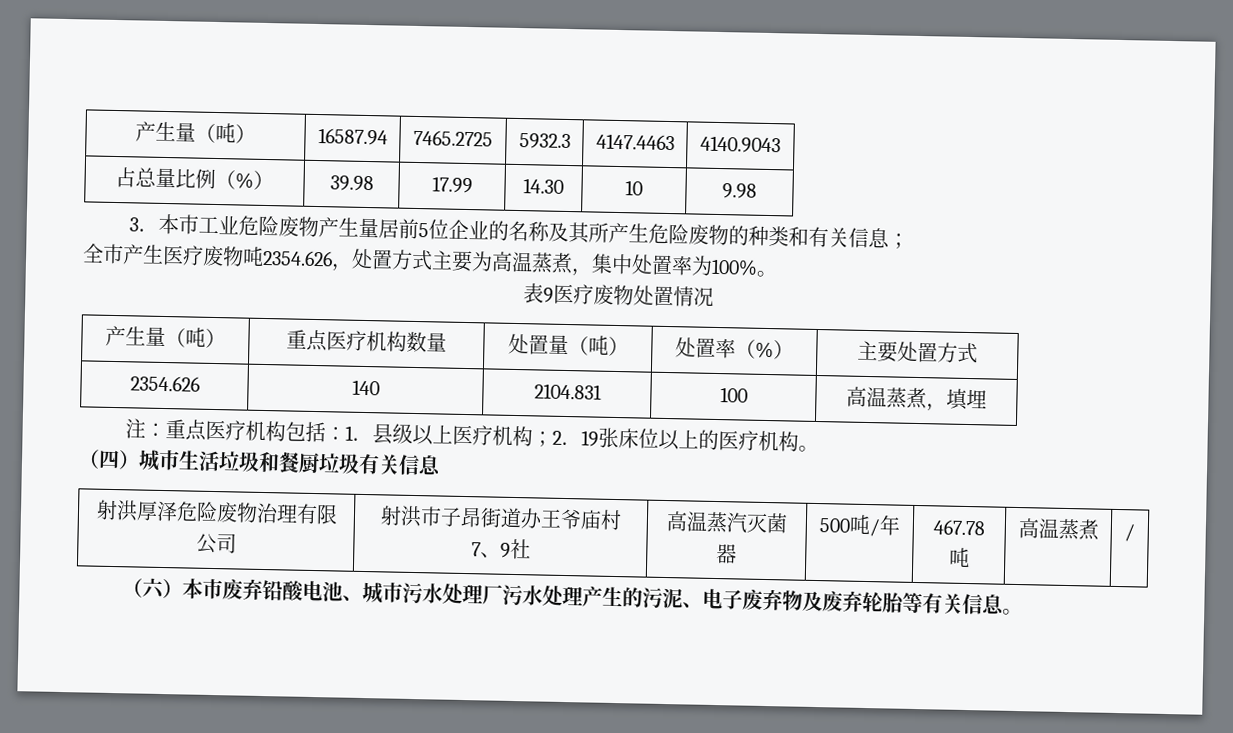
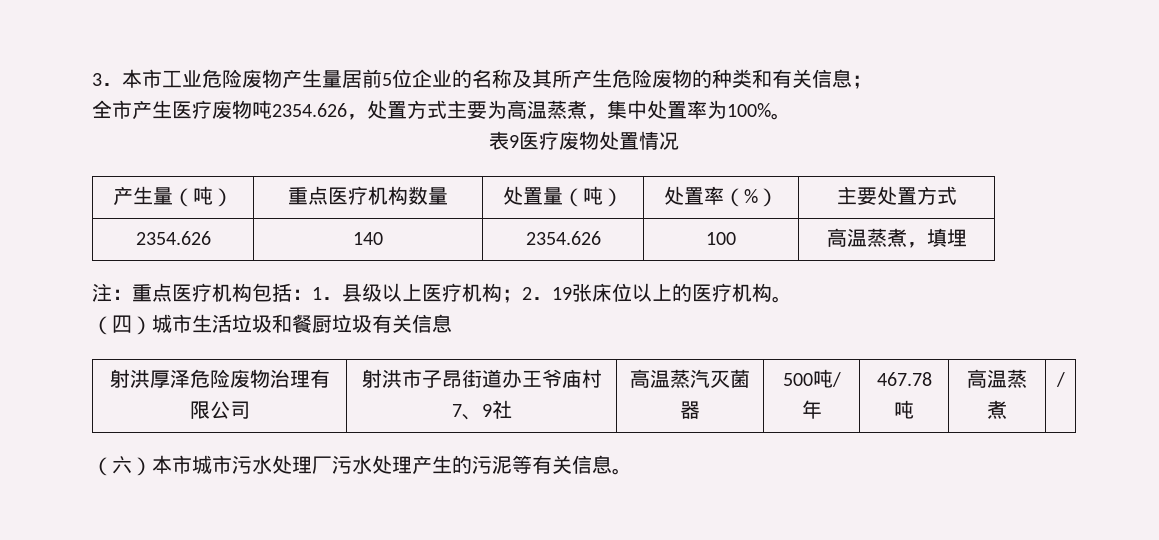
[135,121,256,144] [317,128,388,146] [413,129,493,147] [518,133,571,150] [595,133,675,151] [700,135,781,154] [115,167,274,191] [329,175,374,192] [431,176,473,194] [523,178,564,194] [625,180,643,196] [722,183,757,199] 产生量（吨） | 16587.94 | 7465.2725 | 5932.3 | 4147.4463 | 4140.9043 // 占总量比例（%） | 39.98 | 17.99 | 14.30 | 10 | 9.98 // -> (92, 79) none
[533,383,602,400] 2104.831 -> [525,231,601,245] 2354.626
[222,578,364,603] 废弃铅酸电池、 -> (192, 464) none
[682,588,906,613] 、电子废弃物及废弃轮胎 -> (512, 464) none

